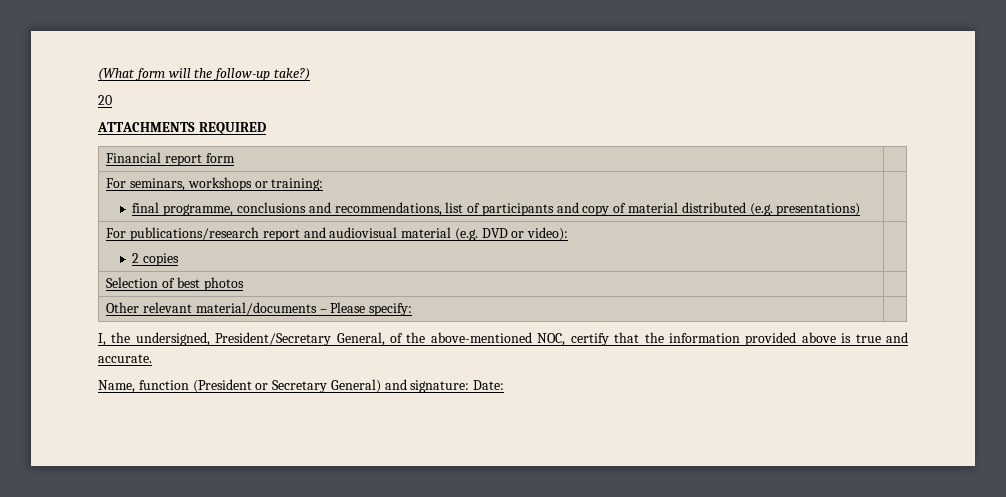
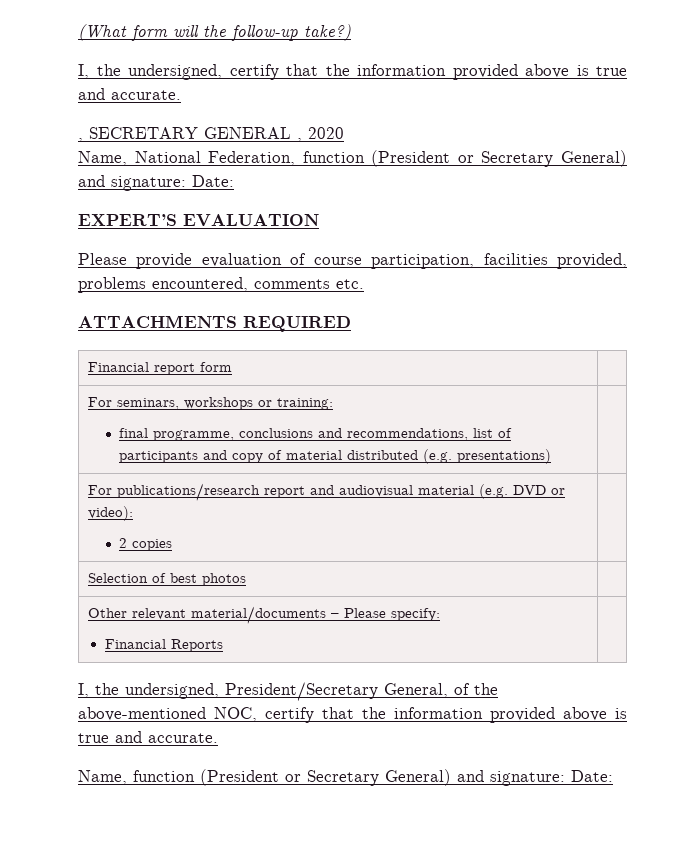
[98,95,112,105] 20 -> [78,64,627,80] [78,88,181,100] [78,127,344,142] [78,150,627,167] [78,175,234,191] [78,214,319,226] [78,253,627,269] [78,277,364,293] I, the undersigned, certify that the information provided above is true and accurate. // , SECRETARY GENERAL , 2020 // Name, National Federation, function (President or Secretary General) and signature: Date: // EXPERT’S EVALUATION // Please provide evaluation of course participation, facilities provided, problems encountered, comments etc.
(413, 309) none -> [104,639,223,652] // Financial Reports

